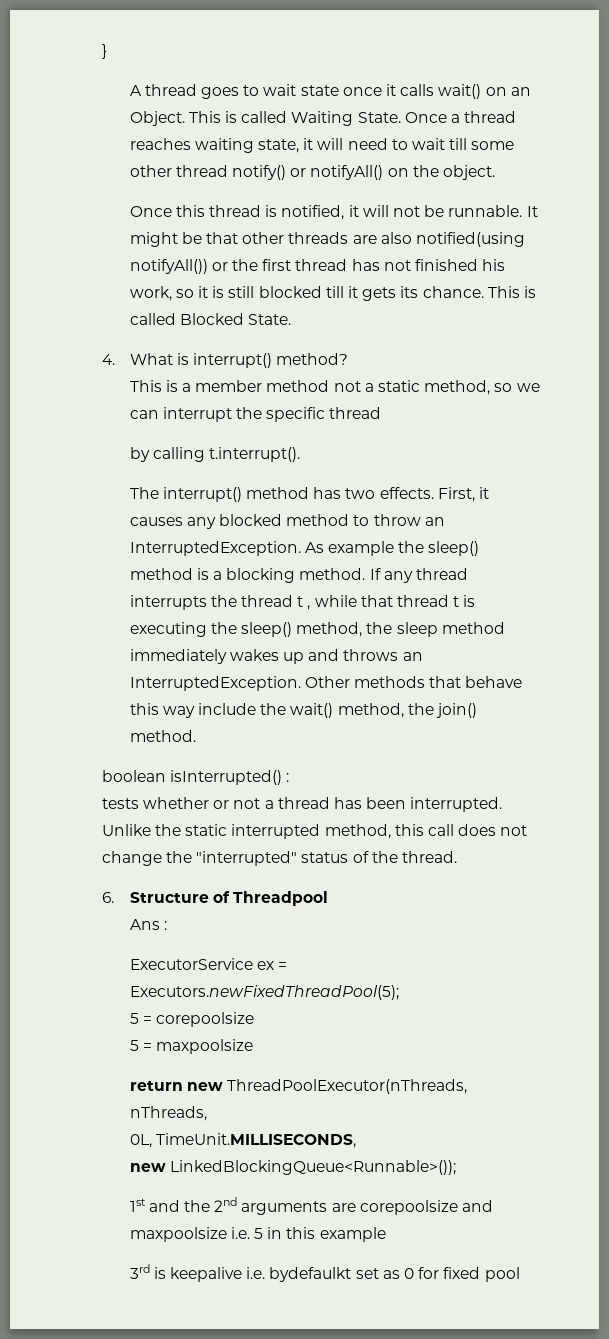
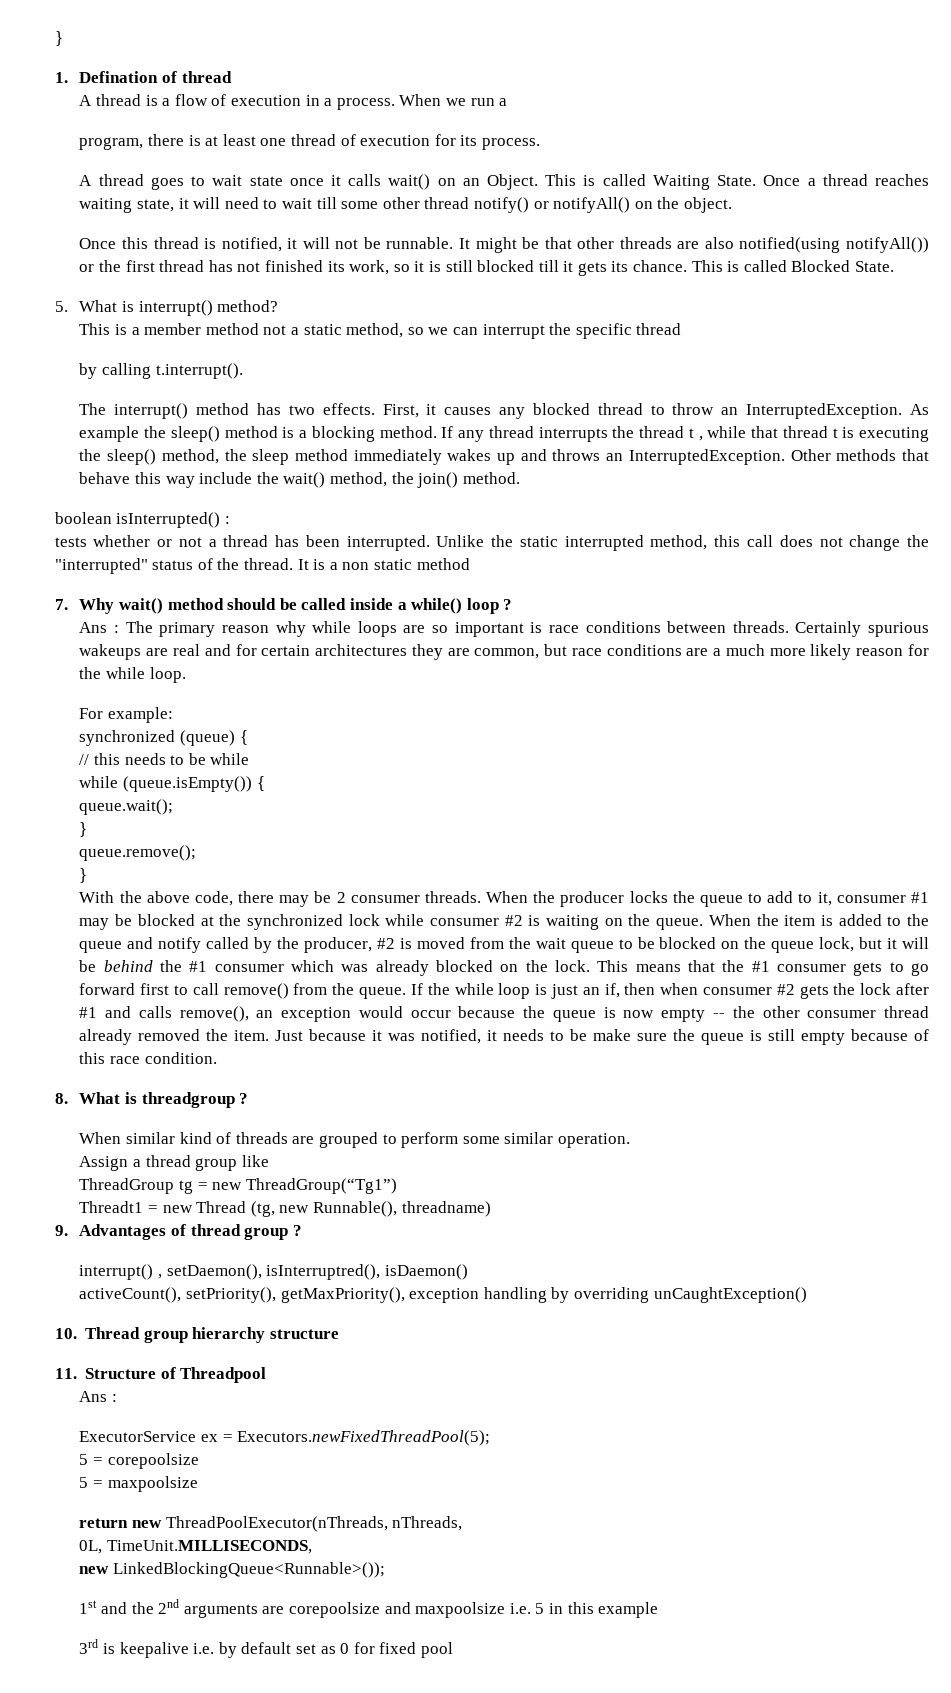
[101,44,107,59] } -> [54,31,63,46] [54,71,232,83] [79,94,508,110] [79,134,540,150] } // 1. Defination of thread // A thread is a flow of execution in a process. When we run a // program, there is at least one thread of execution for its process.
[482,259,506,271] his -> [327,261,345,272] its
[101,354,115,365] 4. -> [54,301,68,312] 5.
[286,514,350,526] method -> [597,403,643,415] thread
[101,892,114,903] // 6. -> [297,558,470,570] [54,598,513,614] [79,621,929,637] [79,644,929,660] [79,667,186,683] [79,707,174,723] [79,730,248,746] [79,753,250,765] [79,776,265,792] [79,799,174,815] [79,822,88,837] [79,845,197,861] [79,868,88,883] [79,891,929,907] [79,914,929,930] [79,937,929,953] [79,960,930,976] [79,983,930,999] [79,1006,930,1022] [79,1029,929,1045] [79,1052,217,1064] [54,1092,249,1108] [79,1132,630,1148] [79,1155,269,1171] [79,1178,397,1194] [79,1201,491,1217] [54,1224,302,1240] [79,1264,468,1280] [79,1287,807,1303] [54,1327,339,1343] [54,1368,77,1379] It is a non static method // 7. Why wait() method should be called inside a while() loop ? // Ans : The primary reason why while loops are so important is race conditions between threads. Certainly spurious wakeups are real and for certain architectures they are common, but race conditions are a much more likely reason for the while loop. // For example: // synchronized (queue) { // // this needs to be while // while (queue.isEmpty()) { // queue.wait(); // } // queue.remove(); // } // With the above code, there may be 2 consumer threads. When the producer locks the queue to add to it, consumer #1 may be blocked at the synchronized lock while consumer #2 is waiting on the queue. When the item is added to the queue and notify called by the producer, #2 is moved from the wait queue to be blocked on the queue lock, but it will be behind the #1 consumer which was already blocked on the lock. This means that the #1 consumer gets to go forward first to call remove() from the queue. If the while loop is just an if, then when consumer #2 gets the lock after #1 and calls remove(), an exception would occur because the queue is now empty -- the other consumer thread already removed the item. Just because it was notified, it needs to be make sure the queue is still empty because of this race condition. // 8. What is threadgroup ? // When similar kind of threads are grouped to perform some similar operation. // Assign a thread group like // ThreadGroup tg = new ThreadGroup(“Tg1”) // Threadt1 = new Thread (tg, new Runnable(), threadname) // 9. Advantages of thread group ? // interrupt() , setDaemon(), isInterruptred(), isDaemon() // activeCount(), setPriority(), getMaxPriority(), exception handling by overriding unCaughtException() // 10. Thread group hierarchy structure // 11.
[269,1267,352,1282] bydefaulkt -> [218,1642,292,1658] by default

